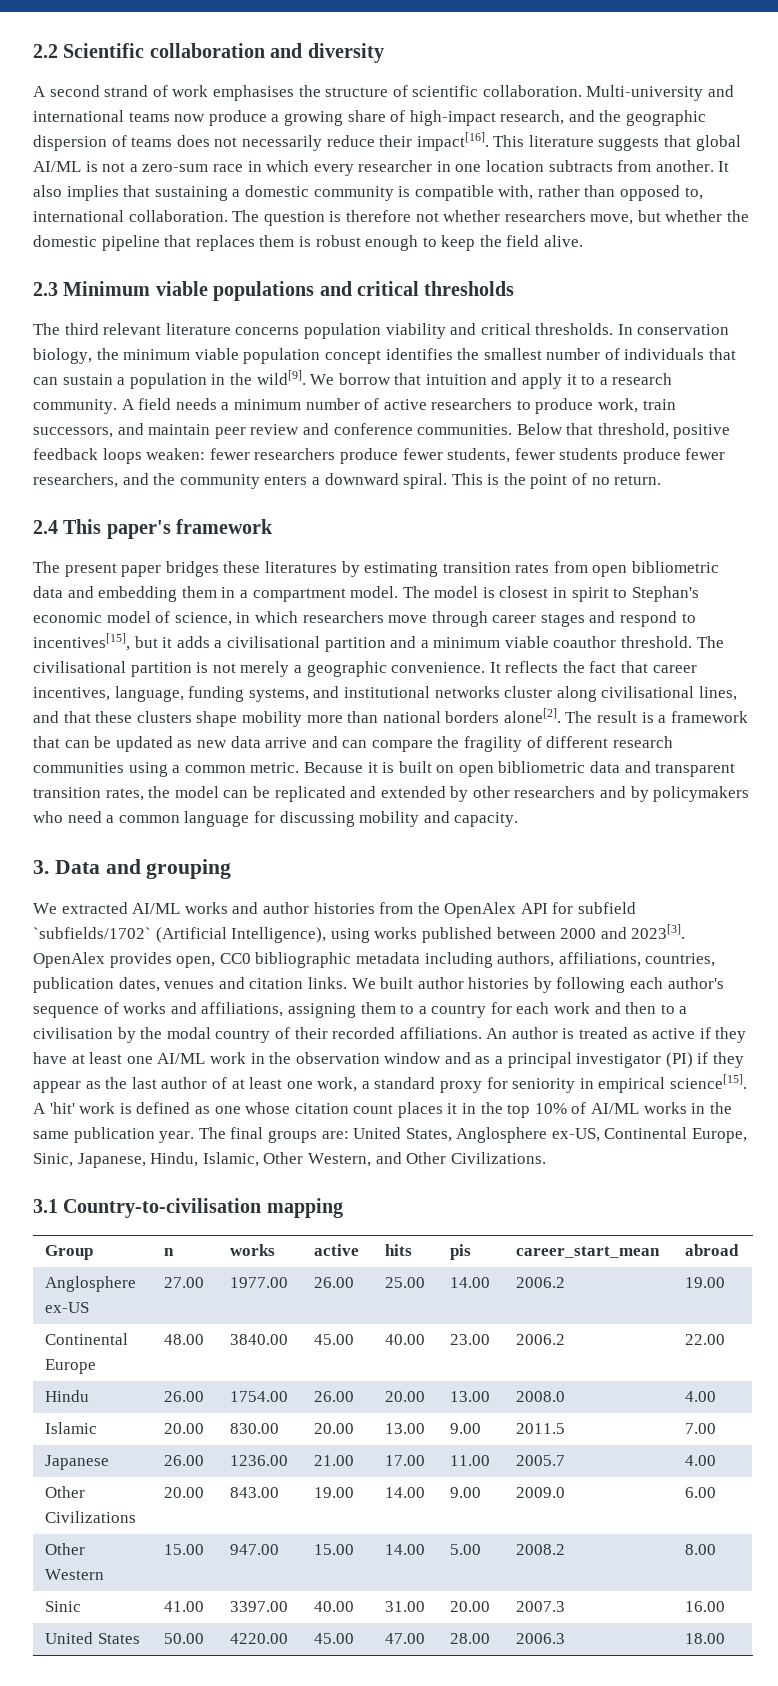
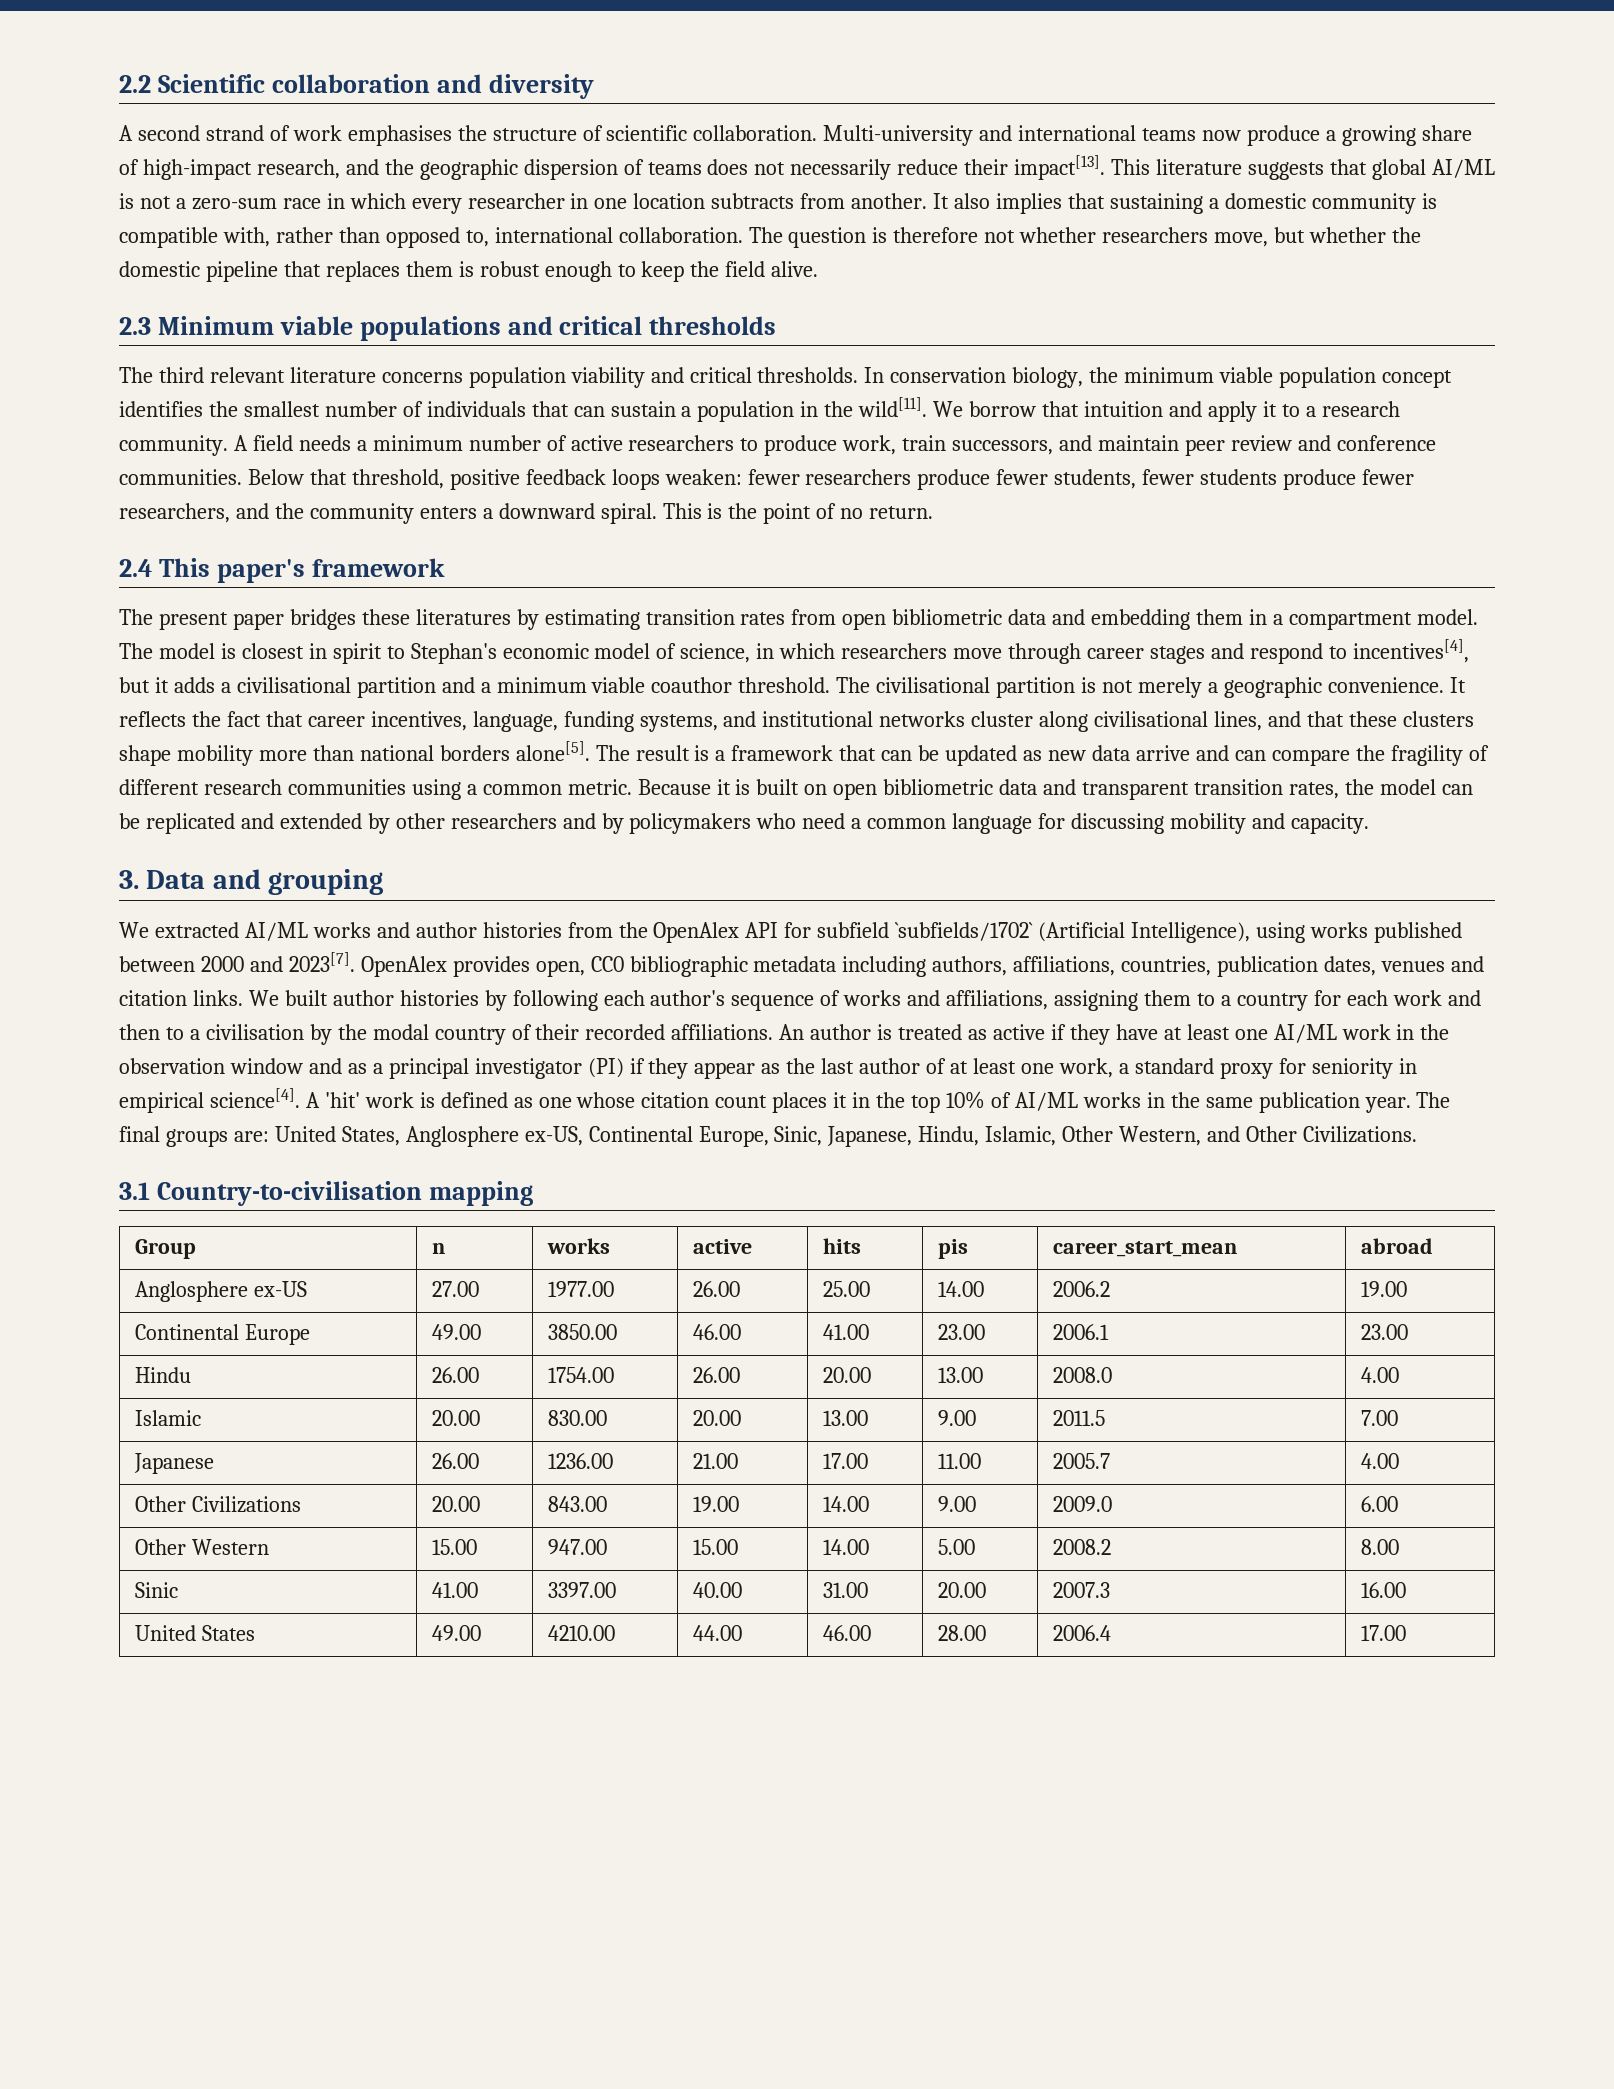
[416,132,489,151] impact[16]. -> [1014,155,1106,180] impact[13].
[256,370,306,385] wild[9]. -> [858,397,928,417] wild[11].
[33,633,130,651] incentives[15], -> [1352,639,1469,663] incentives[4],
[503,708,561,723] alone[2]. -> [515,741,590,761] alone[5].
[631,924,686,939] 2023[3]. -> [288,952,355,972] 2023[7].
[670,1074,748,1089] science[15]. -> [209,1088,300,1108] science[4].
[164,1334,205,1345] [230,1334,289,1345] [314,1334,355,1345] [385,1334,426,1345] 48.00 | 3840.00 | 45.00 | 40.00 -> [431,1324,481,1340] [547,1324,617,1340] [692,1324,741,1340] [822,1324,869,1340] 49.00 | 3850.00 | 46.00 | 41.00
[516,1334,566,1345] [685,1334,726,1345] 2006.2 | 22.00 -> [1052,1324,1109,1340] [1360,1324,1408,1340] 2006.1 | 23.00
[164,1633,205,1644] [230,1633,289,1644] [314,1633,355,1644] [385,1633,426,1644] 50.00 | 4220.00 | 45.00 | 47.00 -> [431,1625,481,1641] [547,1625,615,1641] [692,1625,742,1641] [822,1625,871,1641] 49.00 | 4210.00 | 44.00 | 46.00
[516,1633,566,1644] [685,1633,726,1644] 2006.3 | 18.00 -> [1052,1625,1111,1641] [1360,1625,1406,1641] 2006.4 | 17.00

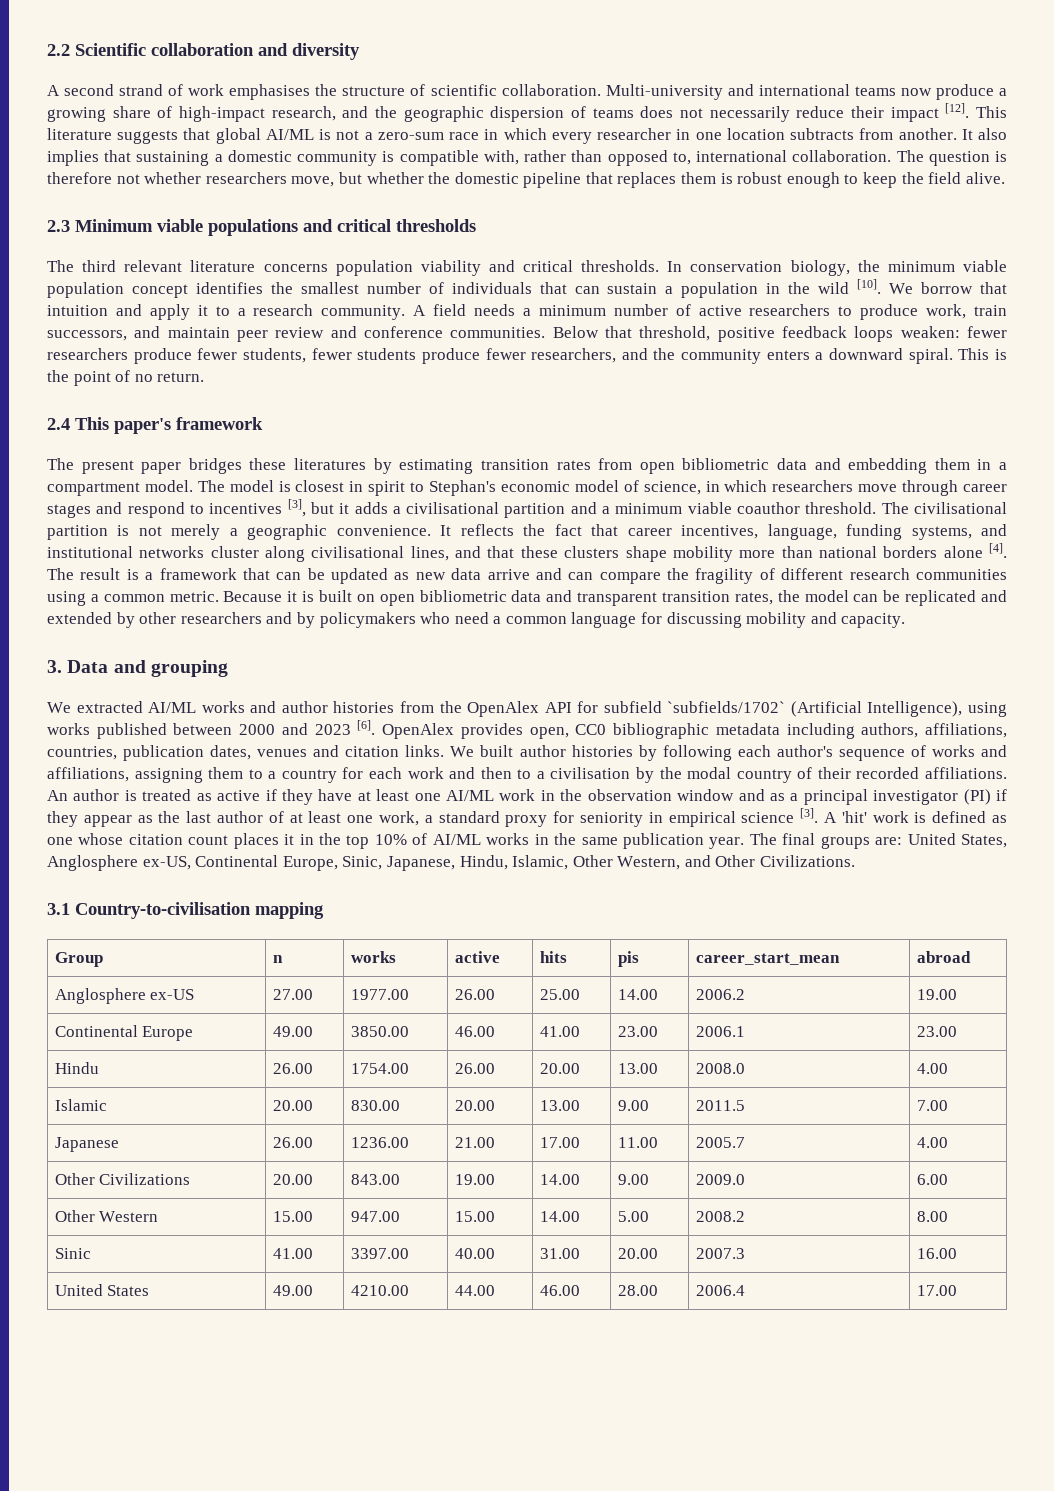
[1014,155,1106,180] impact[13]. -> [890,103,970,122] impact [12].
[858,397,928,417] wild[11]. -> [818,279,882,294] wild [10].
[1352,639,1469,663] incentives[4], -> [209,499,306,517] incentives [3],
[515,741,590,761] alone[5]. -> [943,543,1008,558] alone [4].
[288,952,355,972] 2023[7]. -> [314,720,376,735] 2023 [6].
[209,1088,300,1108] science[4]. -> [741,808,819,823] science [3].

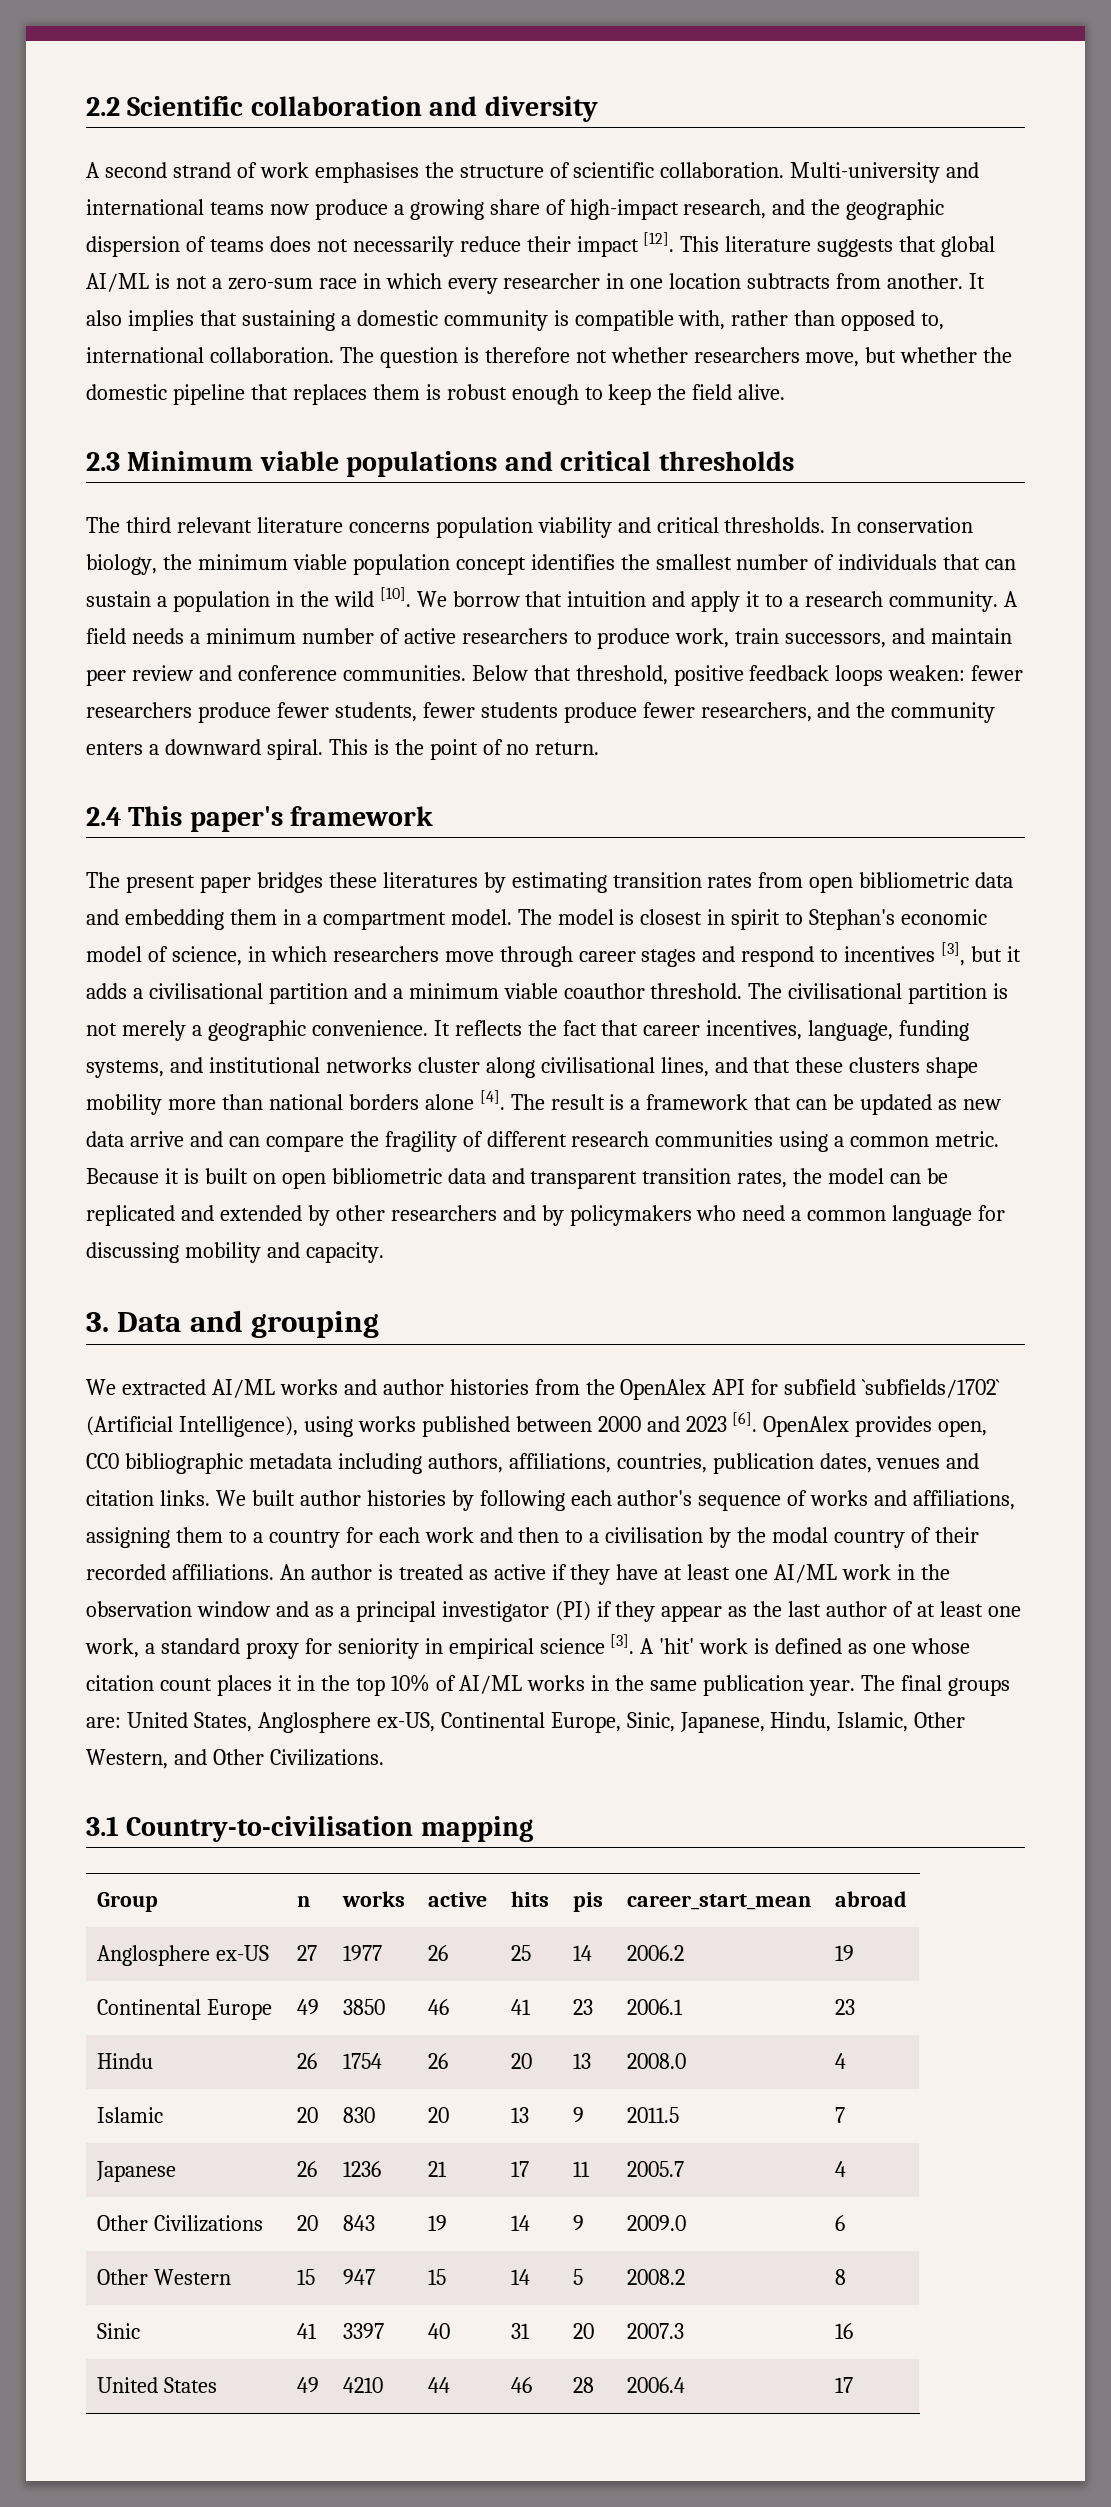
[272,989,313,1000] [350,989,409,1000] [454,989,495,1000] [539,989,580,1000] [617,989,658,1000] 27.00 | 1977.00 | 26.00 | 25.00 | 14.00 -> [297,1945,318,1961] [343,1945,383,1961] [428,1945,449,1961] [511,1945,532,1961] [573,1945,593,1961] 27 | 1977 | 26 | 25 | 14
[916,989,957,1000] 19.00 -> [835,1945,855,1961] 19
[272,1026,313,1037] [350,1026,409,1037] [454,1026,495,1037] [539,1026,580,1037] [617,1026,658,1037] 49.00 | 3850.00 | 46.00 | 41.00 | 23.00 -> [297,1999,320,2015] [343,1999,386,2015] [428,1999,450,2015] [511,1999,532,2015] [573,1999,594,2015] 49 | 3850 | 46 | 41 | 23
[916,1026,957,1037] 23.00 -> [835,1999,856,2015] 23
[272,1063,313,1074] [350,1063,409,1074] [454,1063,495,1074] [539,1063,580,1074] [617,1063,658,1074] 26.00 | 1754.00 | 26.00 | 20.00 | 13.00 -> [297,2053,318,2069] [343,2053,383,2069] [428,2053,449,2069] [511,2053,533,2069] [573,2053,592,2069] 26 | 1754 | 26 | 20 | 13
[916,1063,948,1074] 4.00 -> [835,2053,847,2069] 4
[272,1100,313,1111] [350,1100,400,1111] [454,1100,495,1111] [539,1100,580,1111] [617,1100,649,1111] 20.00 | 830.00 | 20.00 | 13.00 | 9.00 -> [297,2107,319,2123] [343,2107,376,2123] [428,2107,450,2123] [511,2107,530,2123] [573,2107,585,2123] 20 | 830 | 20 | 13 | 9
[916,1100,948,1111] 7.00 -> [835,2107,846,2123] 7
[272,1137,313,1148] [350,1137,409,1148] [454,1137,495,1148] [539,1137,580,1148] [617,1137,658,1148] 26.00 | 1236.00 | 21.00 | 17.00 | 11.00 -> [297,2161,318,2177] [343,2161,382,2177] [428,2161,448,2177] [511,2161,530,2177] [573,2161,591,2177] 26 | 1236 | 21 | 17 | 11
[916,1137,948,1148] 4.00 -> [835,2161,847,2177] 4
[272,1174,313,1185] [350,1174,400,1185] [454,1174,495,1185] [539,1174,580,1185] [617,1174,649,1185] 20.00 | 843.00 | 19.00 | 14.00 | 9.00 -> [297,2215,319,2231] [343,2215,376,2231] [428,2215,448,2231] [511,2215,531,2231] [573,2215,585,2231] 20 | 843 | 19 | 14 | 9
[916,1174,948,1185] 6.00 -> [835,2215,846,2231] 6
[272,1211,313,1222] [350,1211,400,1222] [454,1211,495,1222] [539,1211,580,1222] [617,1211,649,1222] 15.00 | 947.00 | 15.00 | 14.00 | 5.00 -> [297,2269,316,2285] [343,2269,376,2285] [428,2269,447,2285] [511,2269,531,2285] [573,2269,584,2285] 15 | 947 | 15 | 14 | 5
[916,1211,948,1222] 8.00 -> [835,2269,847,2285] 8
[272,1248,313,1259] [350,1248,409,1259] [454,1248,495,1259] [539,1248,580,1259] [617,1248,658,1259] 41.00 | 3397.00 | 40.00 | 31.00 | 20.00 -> [297,2323,318,2339] [343,2323,385,2339] [428,2323,451,2339] [511,2323,531,2339] [573,2323,595,2339] 41 | 3397 | 40 | 31 | 20
[916,1248,957,1259] 16.00 -> [835,2323,854,2339] 16
[272,1285,313,1296] [350,1285,409,1296] [454,1285,495,1296] [539,1285,580,1296] [617,1285,658,1296] 49.00 | 4210.00 | 44.00 | 46.00 | 28.00 -> [297,2377,320,2393] [343,2377,384,2393] [428,2377,451,2393] [511,2377,533,2393] [573,2377,595,2393] 49 | 4210 | 44 | 46 | 28
[916,1285,957,1296] 17.00 -> [835,2377,854,2393] 17

